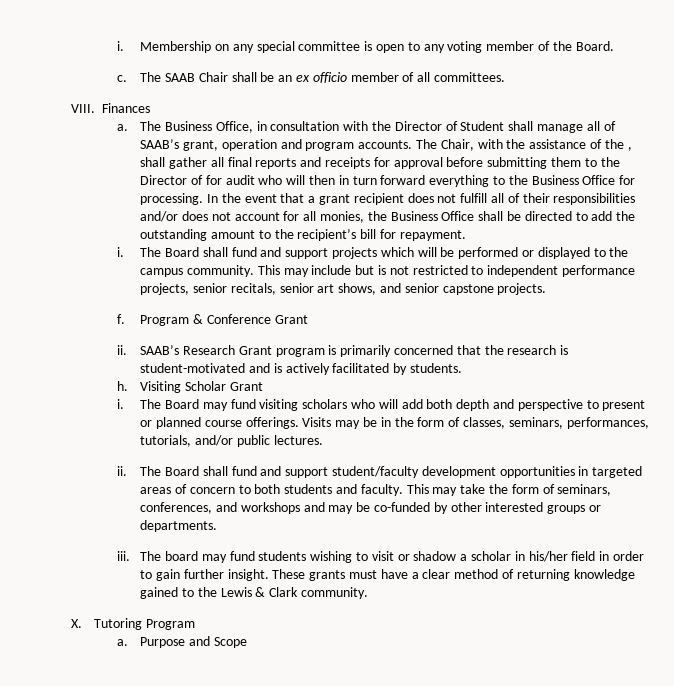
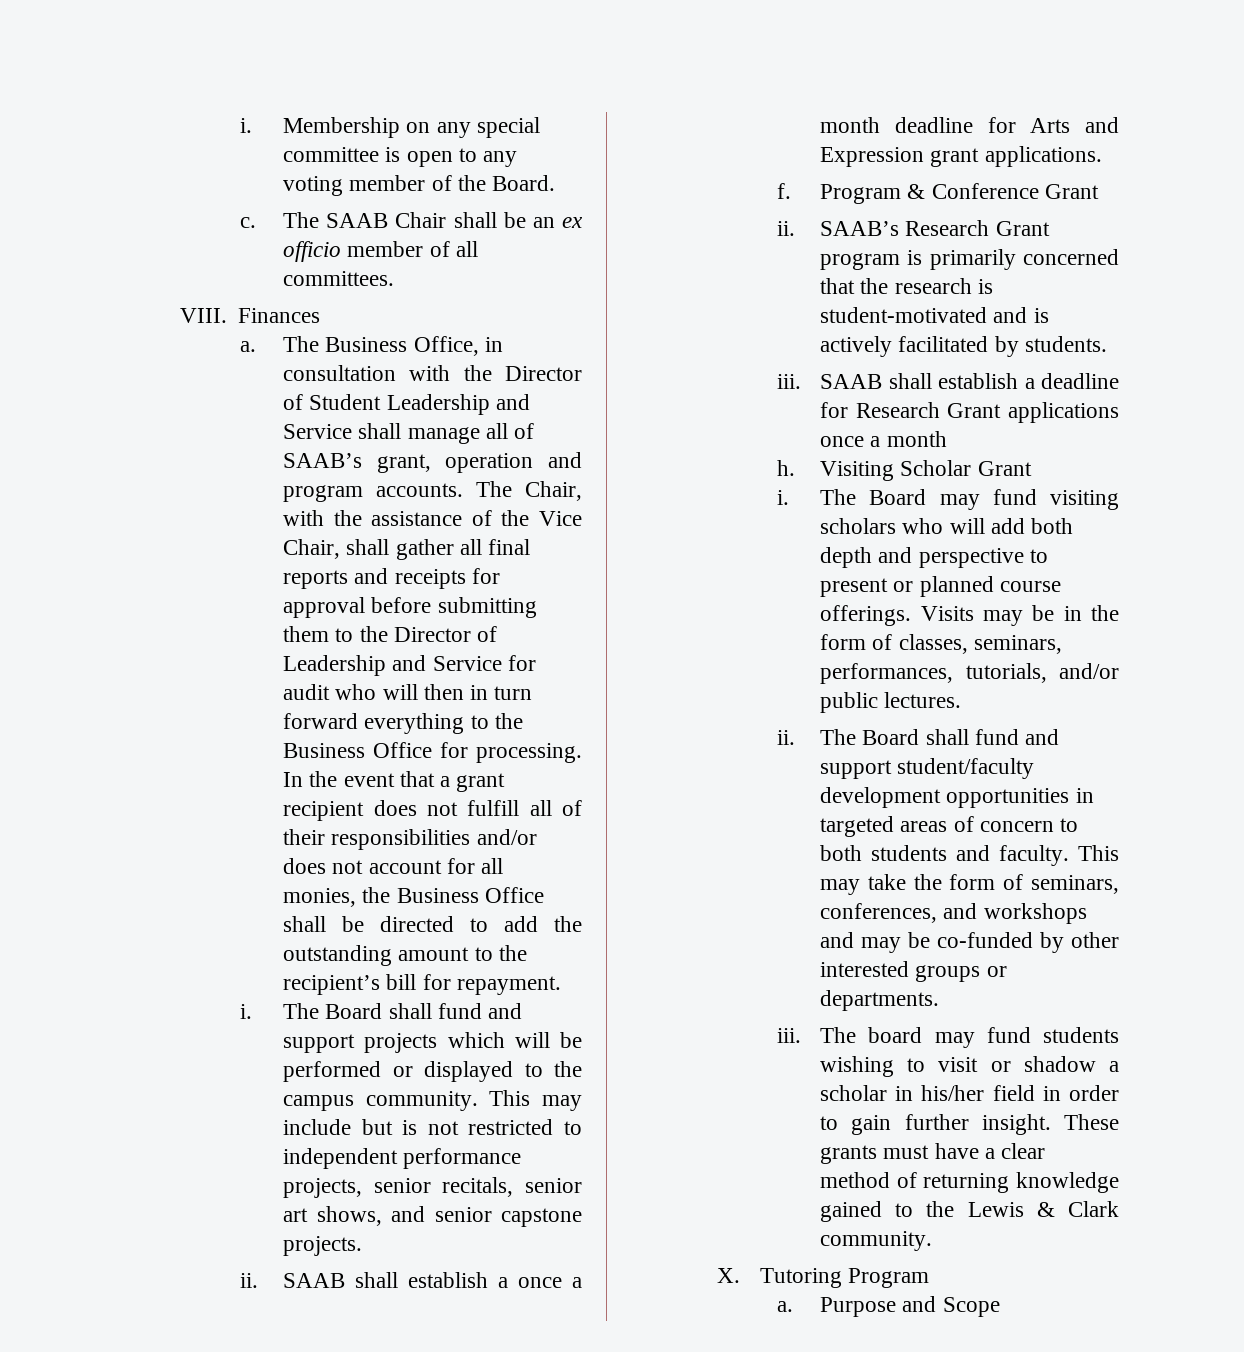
(505, 126) none -> [386,394,530,415] [283,424,353,439] Leadership and Service
[627,147,632,151] , -> [539,511,583,526] [283,539,341,559] Vice Chair,
(204, 180) none -> [283,655,502,676] Leadership and Service
(547, 289) none -> [239,1272,582,1288] [820,117,1119,133] [820,146,1102,167] // ii. SAAB shall establish a once a month deadline for Arts and Expression grant applications.
(463, 368) none -> [776,373,1119,389] [820,402,1119,423] [820,431,947,447] // iii. SAAB shall establish a deadline for Research Grant applications once a month

